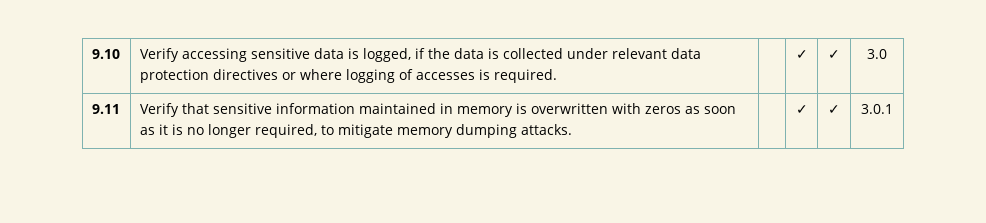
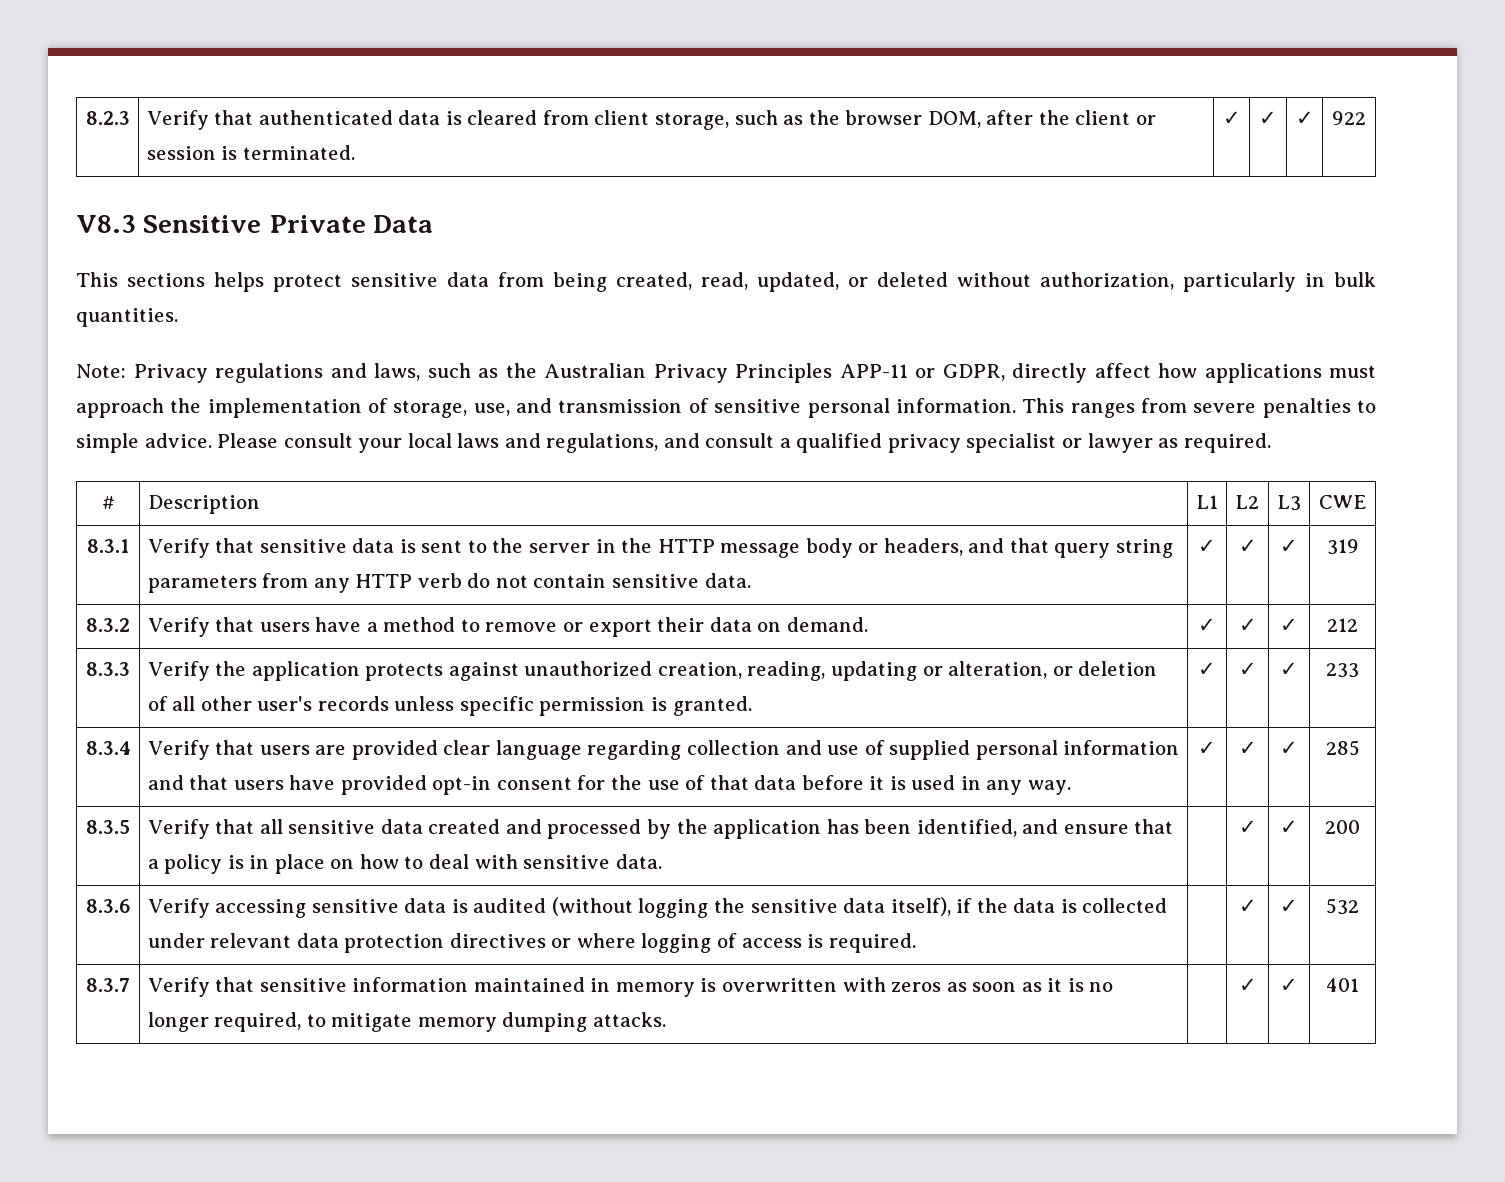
[91,49,120,59] 9.10 -> [85,111,130,125] [146,110,1156,130] [146,145,355,160] [1222,111,1241,125] [1259,111,1277,125] [1295,111,1314,125] [1332,111,1366,125] [76,214,434,233] [76,272,1376,292] [76,308,178,327] [76,363,1376,383] [76,398,1376,418] [76,433,1271,453] [101,496,115,509] [147,495,260,514] [1196,495,1218,509] [1236,495,1259,509] [1277,495,1301,511] [1319,495,1366,509] [87,539,129,553] [147,538,1173,558] [147,573,751,593] [1198,539,1216,553] [1238,539,1257,553] [1280,539,1298,553] [1326,539,1359,555] [86,618,130,632] [147,617,868,637] [1198,618,1216,632] [1238,618,1257,632] [1280,618,1298,632] [1327,618,1358,632] [86,662,130,676] [147,661,1158,681] [147,696,752,716] [1198,662,1216,676] [1238,662,1257,676] [1280,662,1298,676] [1326,663,1359,678] [85,741,131,755] [147,740,1180,760] [147,775,1071,795] [1198,741,1216,755] [1238,741,1257,755] [1280,741,1298,755] [1325,740,1360,756] [86,820,130,834] [147,819,1174,839] [147,854,662,874] [1238,820,1257,834] [1280,820,1298,834] [1325,820,1360,834] [85,899,131,913] 8.2.3 | Verify that authenticated data is cleared from client storage, such as the browser DOM, after the client or session is terminated. | ✓ | ✓ | ✓ | 922 // V8.3 Sensitive Private Data // This sections helps protect sensitive data from being created, read, updated, or deleted without authorization, particularly in bulk quantities. // Note: Privacy regulations and laws, such as the Australian Privacy Principles APP-11 or GDPR, directly affect how applications must approach the implementation of storage, use, and transmission of sensitive personal information. This ranges from severe penalties to simple advice. Please consult your local laws and regulations, and consult a qualified privacy specialist or lawyer as required. // # | Description | L1 | L2 | L3 | CWE // 8.3.1 | Verify that sensitive data is sent to the server in the HTTP message body or headers, and that query string parameters from any HTTP verb do not contain sensitive data. | ✓ | ✓ | ✓ | 319 // 8.3.2 | Verify that users have a method to remove or export their data on demand. | ✓ | ✓ | ✓ | 212 // 8.3.3 | Verify the application protects against unauthorized creation, reading, updating or alteration, or deletion of all other user's records unless specific permission is granted. | ✓ | ✓ | ✓ | 233 // 8.3.4 | Verify that users are provided clear language regarding collection and use of supplied personal information and that users have provided opt-in consent for the use of that data before it is used in any way. | ✓ | ✓ | ✓ | 285 // 8.3.5 | Verify that all sensitive data created and processed by the application has been identified, and ensure that a policy is in place on how to deal with sensitive data. | | ✓ | ✓ | 200 // 8.3.6
[362,48,411,62] logged, -> [473,897,951,918] audited (without logging the sensitive data itself),
[415,72,475,80] accesses -> [741,938,802,948] access
[867,49,887,59] [91,104,120,114] 3.0 // 9.11 -> [1326,898,1359,915] [86,978,130,992] 532 // 8.3.7
[861,104,893,114] 3.0.1 -> [1326,978,1359,992] 401

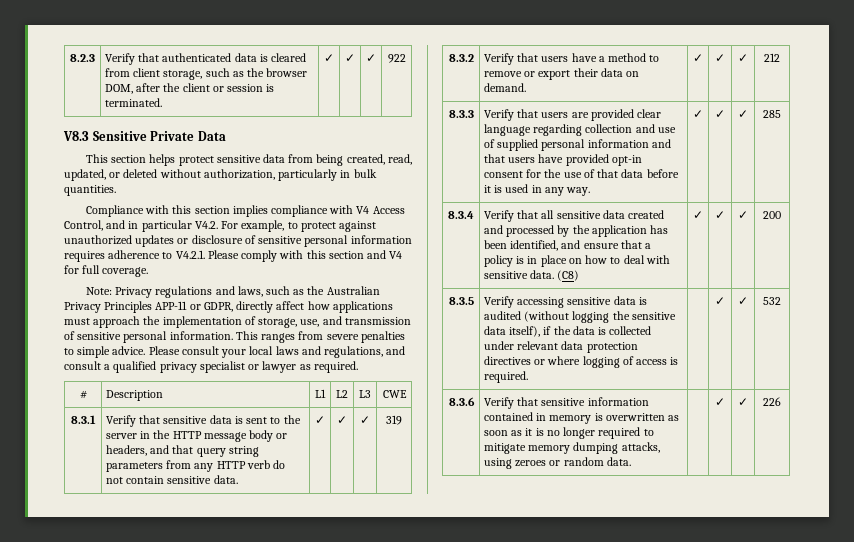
[127,273,205,287] sections -> [111,155,147,163] section
(178, 317) none -> [85,205,405,217] [64,220,377,232] [64,235,412,247] [64,250,403,262] [64,265,149,277] // Compliance with this section implies compliance with V4 Access Control, and in particular V4.2. For example, to protect against unauthorized updates or disclosure of sensitive personal information requires adherence to V4.2.1. Please comply with this section and V4 for full coverage.
[147,661,1158,681] [147,696,752,716] [1198,662,1216,676] [1238,662,1257,676] [1280,662,1298,676] [1326,663,1359,678] [85,741,131,755] | Verify the application protects against unauthorized creation, reading, updating or alteration, or deletion of all other user's records unless specific permission is granted. | ✓ | ✓ | ✓ | 233 // 8.3.4 -> (474, 114) none
[86,820,130,834] 8.3.5 -> [448,211,474,219] 8.3.4
(662, 861) | -> [557,270,580,281] [693,211,703,219] (C8) | ✓
[85,899,131,913] 8.3.6 -> [448,297,474,305] 8.3.5
[86,978,130,992] 8.3.7 -> [448,397,475,406] 8.3.6
[473,977,585,992] maintained -> [484,412,534,421] contained
[842,977,942,992] with zeros -> (665, 417) none
[214,1012,302,1032] required, -> [598,427,641,439] required
[592,1012,666,1027] [1238,978,1257,992] [1280,978,1298,992] [1326,978,1359,992] attacks. | | ✓ | ✓ | 401 -> [621,442,660,453] [484,457,631,469] [715,398,725,406] [738,398,748,406] [763,397,781,406] attacks, using zeroes or random data. | | ✓ | ✓ | 226

